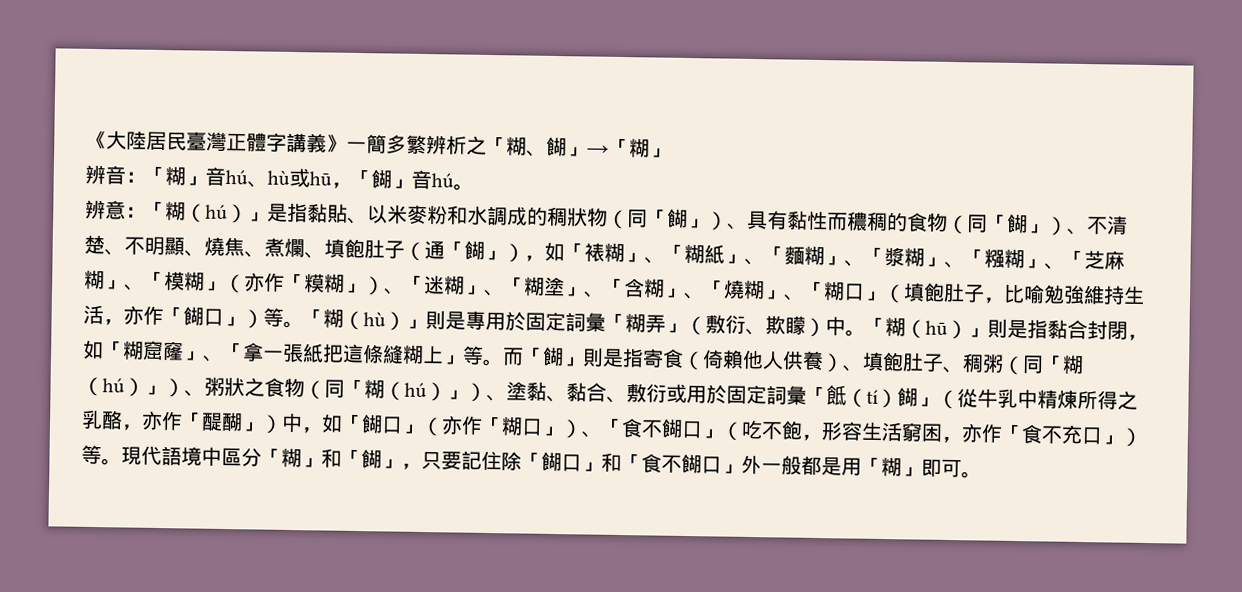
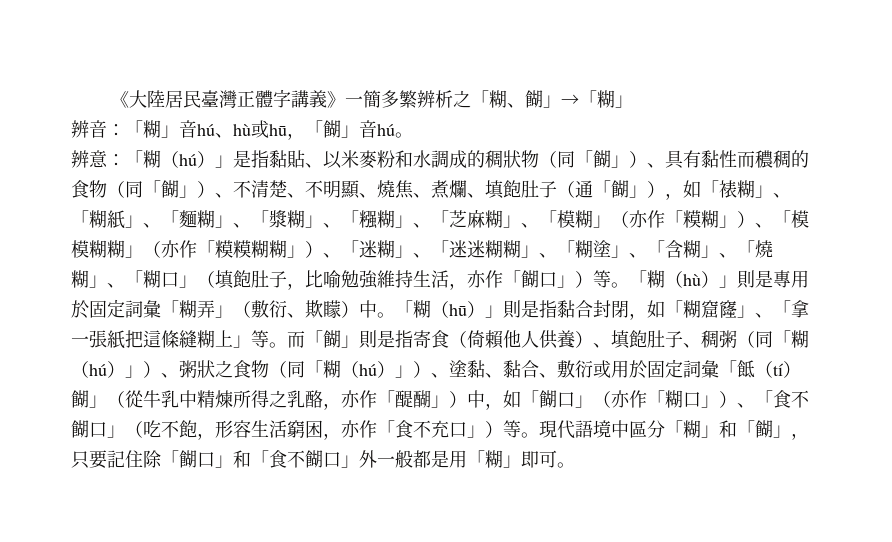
[424,275,445,295] 迷 -> [791,210,809,228] [71,240,503,258] 模模糊糊」（亦作「糢糢糊糊」）、「迷糊」、「迷迷糊

